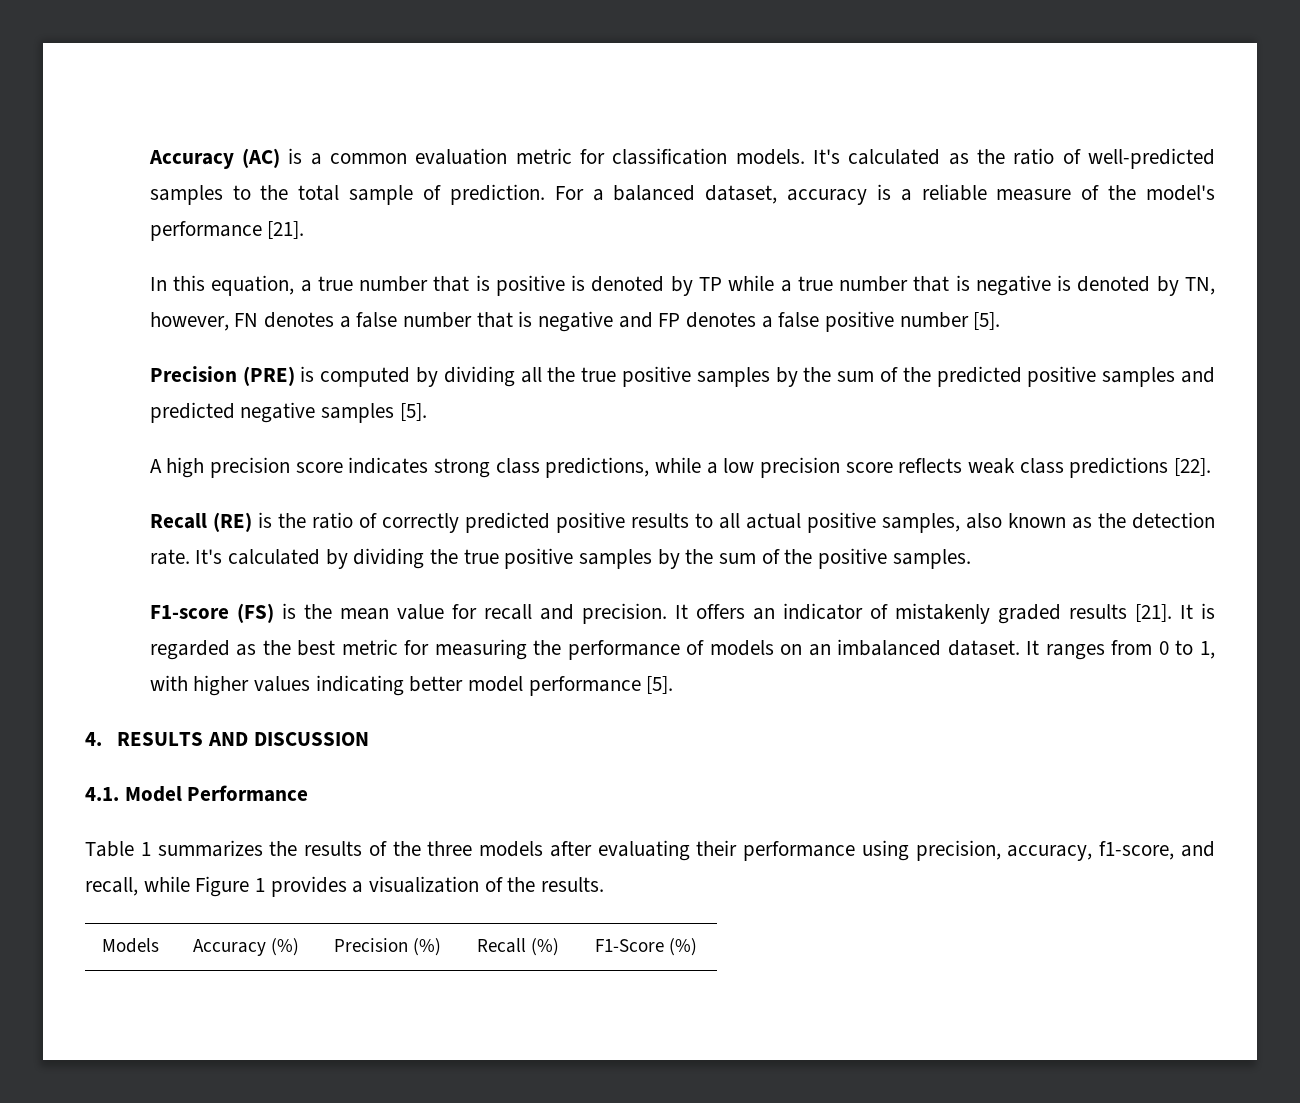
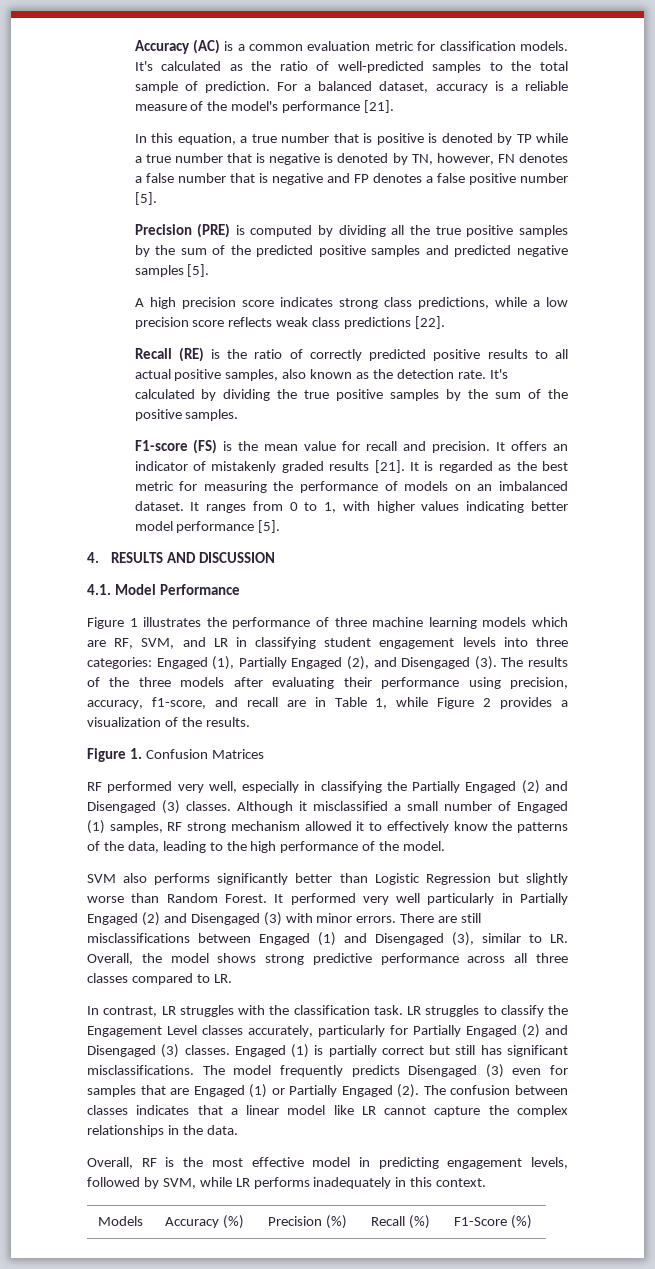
[85,840,298,857] Table 1 summarizes the -> [87,617,569,629] [87,637,568,649] [87,656,524,670] Figure 1 illustrates the performance of three machine learning models which are RF, SVM, and LR in classifying student engagement levels into three categories: Engaged (1), Partially Engaged (2), and Disengaged (3). The
[85,877,138,896] recall, -> [246,697,388,709] recall are in Table 1,
[255,878,266,892] 1 -> [483,698,492,707] 2
(605, 884) none -> [87,748,264,762] [87,780,568,794] [87,800,568,814] [87,820,569,834] [87,841,446,853] [87,873,568,885] [87,893,569,905] [87,912,482,926] [87,932,568,946] [87,953,568,965] [87,973,232,985] [87,1005,568,1017] [87,1024,568,1038] [87,1044,568,1058] [87,1064,568,1078] [87,1084,568,1098] [87,1105,568,1117] [87,1125,238,1137] [87,1157,568,1169] [87,1177,487,1189] // Figure 1. Confusion Matrices // RF performed very well, especially in classifying the Partially Engaged (2) and Disengaged (3) classes. Although it misclassified a small number of Engaged (1) samples, RF strong mechanism allowed it to effectively know the patterns of the data, leading to the high performance of the model. // SVM also performs significantly better than Logistic Regression but slightly worse than Random Forest. It performed very well particularly in Partially Engaged (2) and Disengaged (3) with minor errors. There are still misclassifications between Engaged (1) and Disengaged (3), similar to LR. Overall, the model shows strong predictive performance across all three classes compared to LR. // In contrast, LR struggles with the classification task. LR struggles to classify the Engagement Level classes accurately, particularly for Partially Engaged (2) and Disengaged (3) classes. Engaged (1) is partially correct but still has significant misclassifications. The model frequently predicts Disengaged (3) even for samples that are Engaged (1) or Partially Engaged (2). The confusion between classes indicates that a linear model like LR cannot capture the complex relationships in the data. // Overall, RF is the most effective model in predicting engagement levels, followed by SVM, while LR performs inadequately in this context.

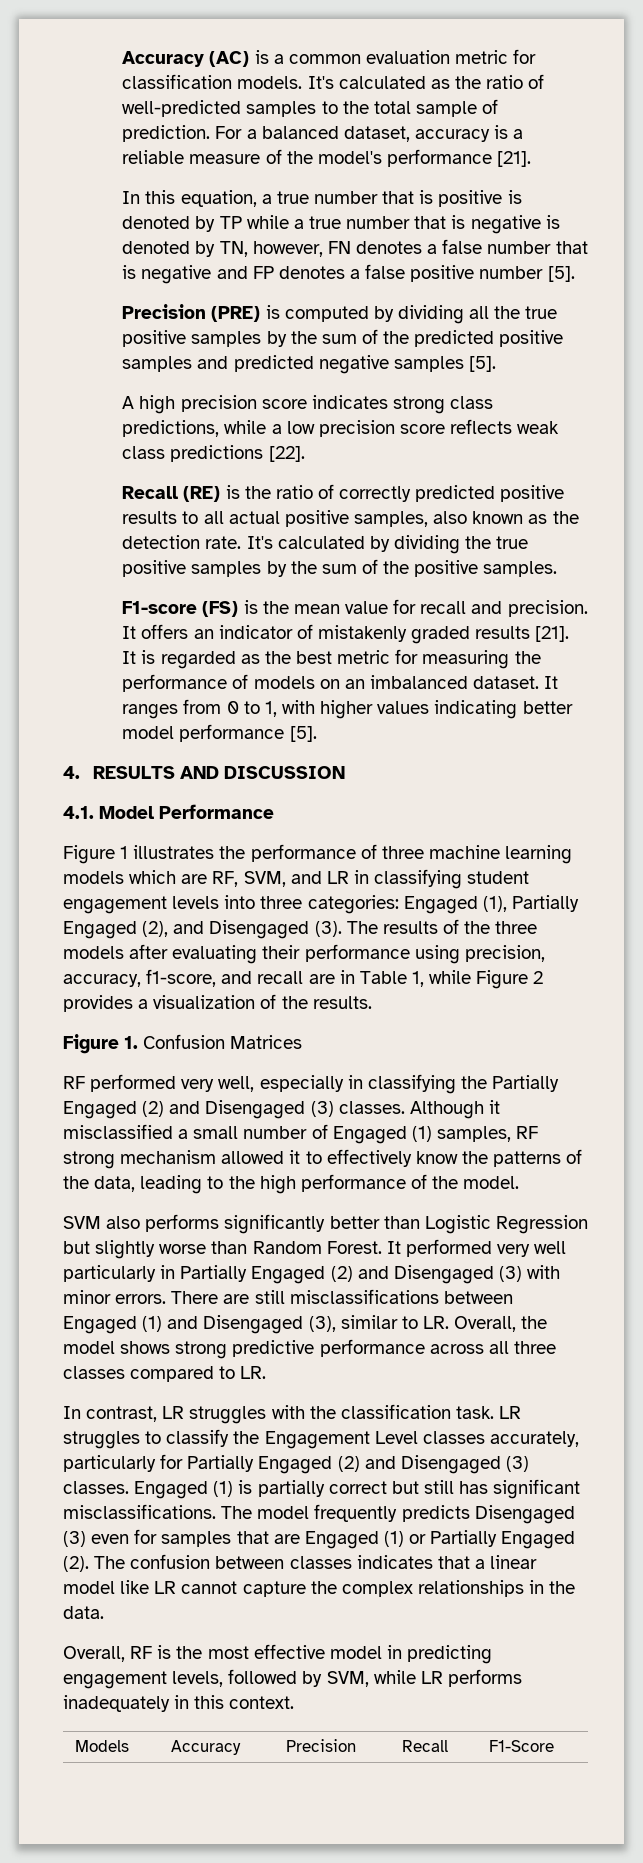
[222,1215,244,1229] [267,1215,347,1229] [370,1215,430,1229] (%) | Precision (%) | Recall (%) -> [286,1739,357,1752] [402,1740,449,1752] | Precision | Recall
[510,1215,532,1229] (%) -> (555, 1746) none

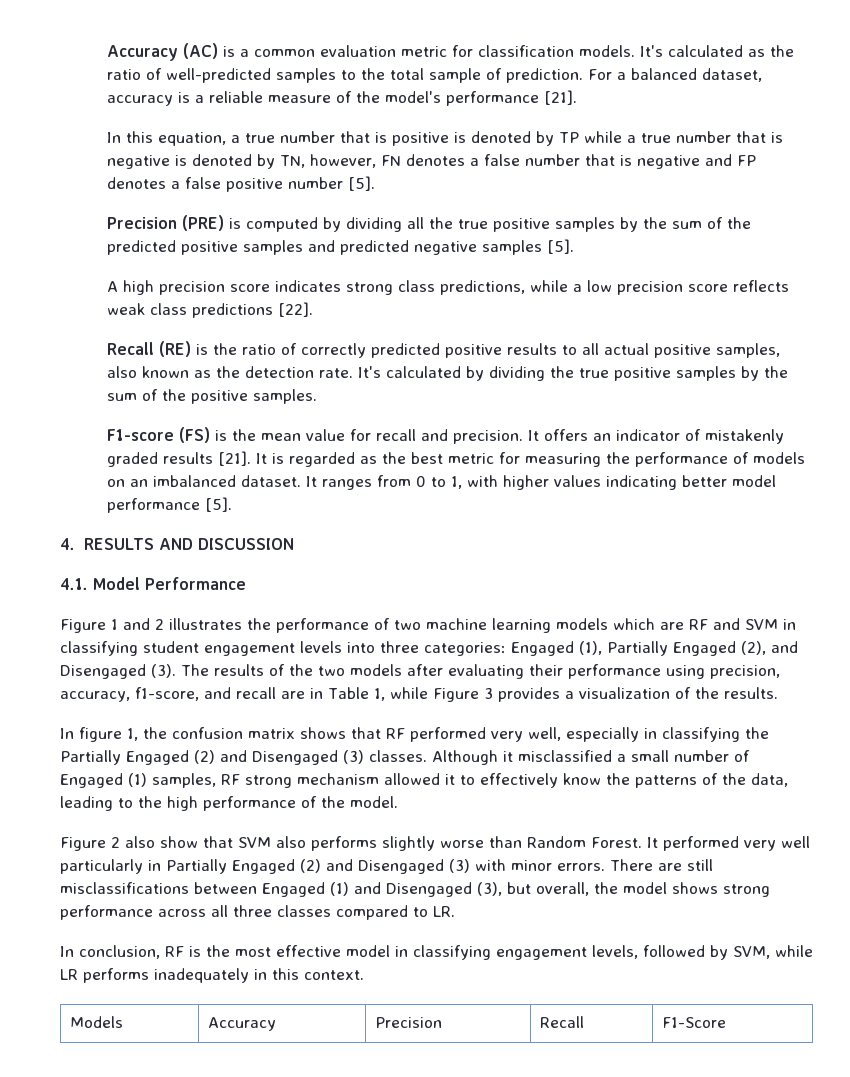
(129, 852) none -> [123,618,164,630] and 2
[381,846,424,859] three -> [394,620,421,630] two
[212,871,349,887] RF, SVM, and LR -> [689,618,778,630] RF and SVM
[495,921,538,934] three -> [318,666,345,676] two
[533,971,544,984] 2 -> [483,688,493,699] 3
[63,1034,303,1054] Figure 1. Confusion Matrices // -> [60,727,381,742] In figure 1, the confusion matrix shows that
[63,1214,588,1234] [63,1241,90,1254] SVM also performs significantly better than Logistic Regression but -> [60,836,377,851] Figure 2 also show that SVM also performs
[340,1315,517,1332] similar to LR. Overall, -> [507,882,589,896] but overall,
[232,1340,315,1357] predictive -> (770, 890) none
[86,1404,522,1424] [63,1429,579,1449] [63,1454,529,1474] [63,1479,581,1499] [63,1504,575,1524] [63,1529,576,1549] [63,1554,538,1572] [63,1580,576,1597] [63,1606,104,1619] [63,1646,125,1662] contrast, LR struggles with the classification task. LR struggles to classify the Engagement Level classes accurately, particularly for Partially Engaged (2) and Disengaged (3) classes. Engaged (1) is partially correct but still has significant misclassifications. The model frequently predicts Disengaged (3) even for samples that are Engaged (1) or Partially Engaged (2). The confusion between classes indicates that a linear model like LR cannot capture the complex relationships in the data. // Overall, -> [79,945,160,959] conclusion,
[407,1645,493,1664] predicting -> [413,945,491,960] classifying

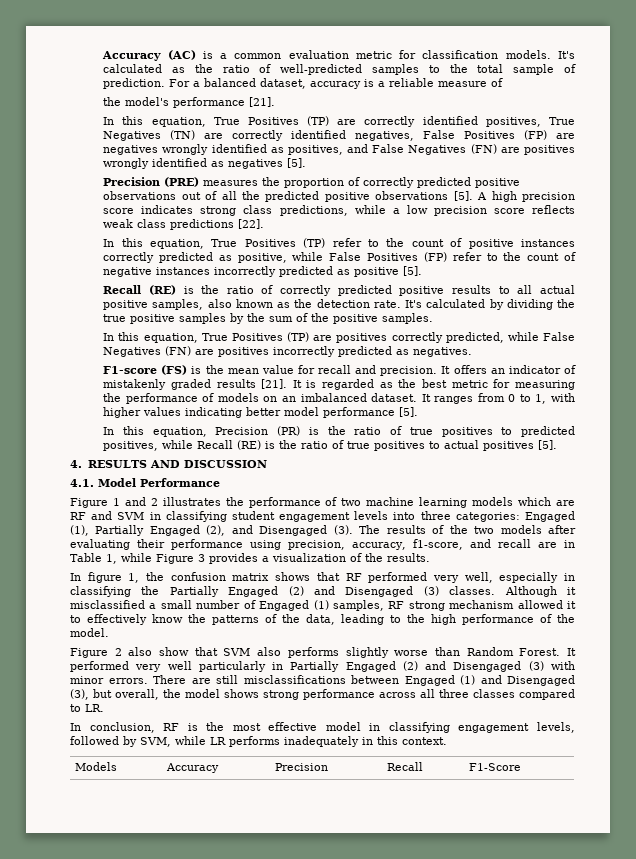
(352, 97) none -> (504, 82) //
[230,131,783,146] [106,154,756,169] [106,176,375,192] [106,215,751,232] [106,239,574,255] a true number that is positive is denoted by TP while a true number that is negative is denoted by TN, however, FN denotes a false number that is negative and FP denotes a false positive number [5]. // Precision (PRE) is computed by dividing all the true positive samples by the sum of the predicted positive samples and predicted negative samples [5]. // -> [213,116,575,127] [103,130,575,141] [103,144,575,155] [103,158,307,169] [103,177,521,188] [103,191,473,202] True Positives (TP) are correctly identified positives, True Negatives (TN) are correctly identified negatives, False Positives (FP) are negatives wrongly identified as positives, and False Negatives (FN) are positives wrongly identified as negatives [5]. // Precision (PRE) measures the proportion of correctly predicted positive observations out of all the predicted positive observations [5].
(313, 309) none -> [103,238,575,249] [103,252,576,263] [103,266,423,277] // In this equation, True Positives (TP) refer to the count of positive instances correctly predicted as positive, while False Positives (FP) refer to the count of negative instances incorrectly predicted as positive [5].
(317, 396) none -> [103,332,575,343] [103,346,473,357] // In this equation, True Positives (TP) are positives correctly predicted, while False Negatives (FN) are positives incorrectly predicted as negatives.
(232, 504) none -> [103,426,575,437] [103,440,558,451] // In this equation, Precision (PR) is the ratio of true positives to predicted positives, while Recall (RE) is the ratio of true positives to actual positives [5].

